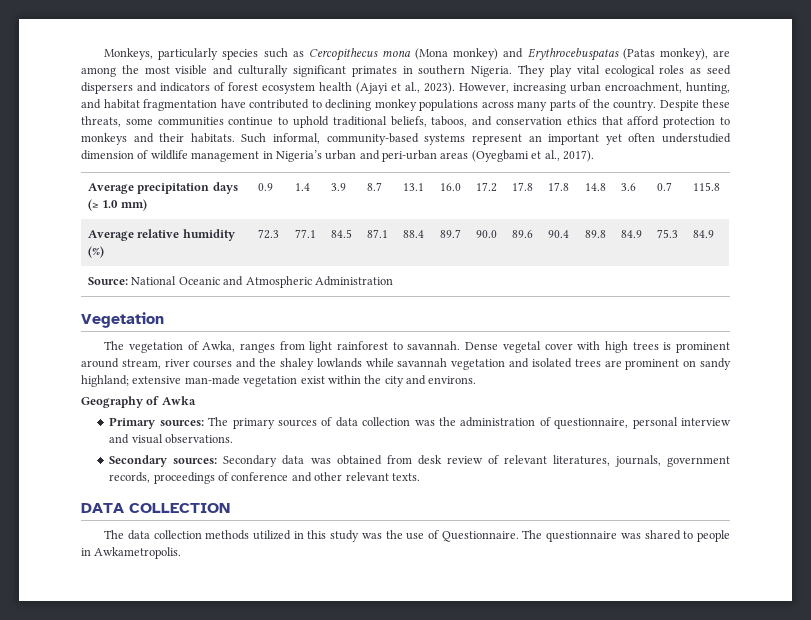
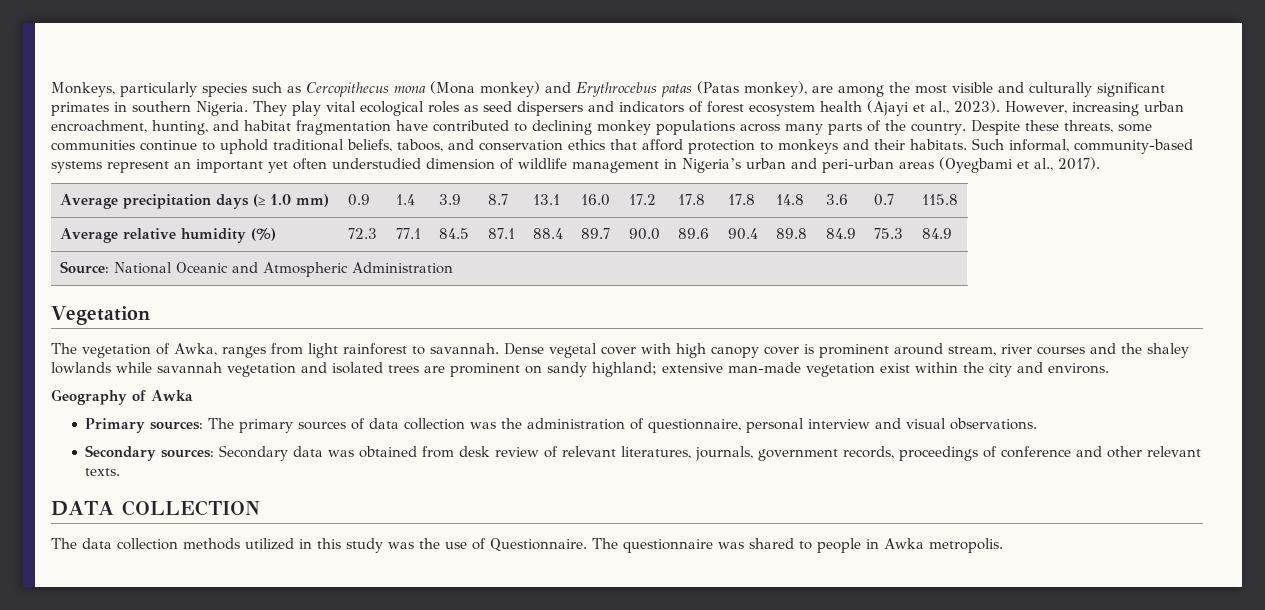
[527,48,619,61] Erythrocebuspatas -> [576,82,692,97] Erythrocebus patas
[632,342,659,350] trees -> [710,346,799,358] canopy cover
[94,547,182,559] Awkametropolis. -> [884,538,1003,553] Awka metropolis.

